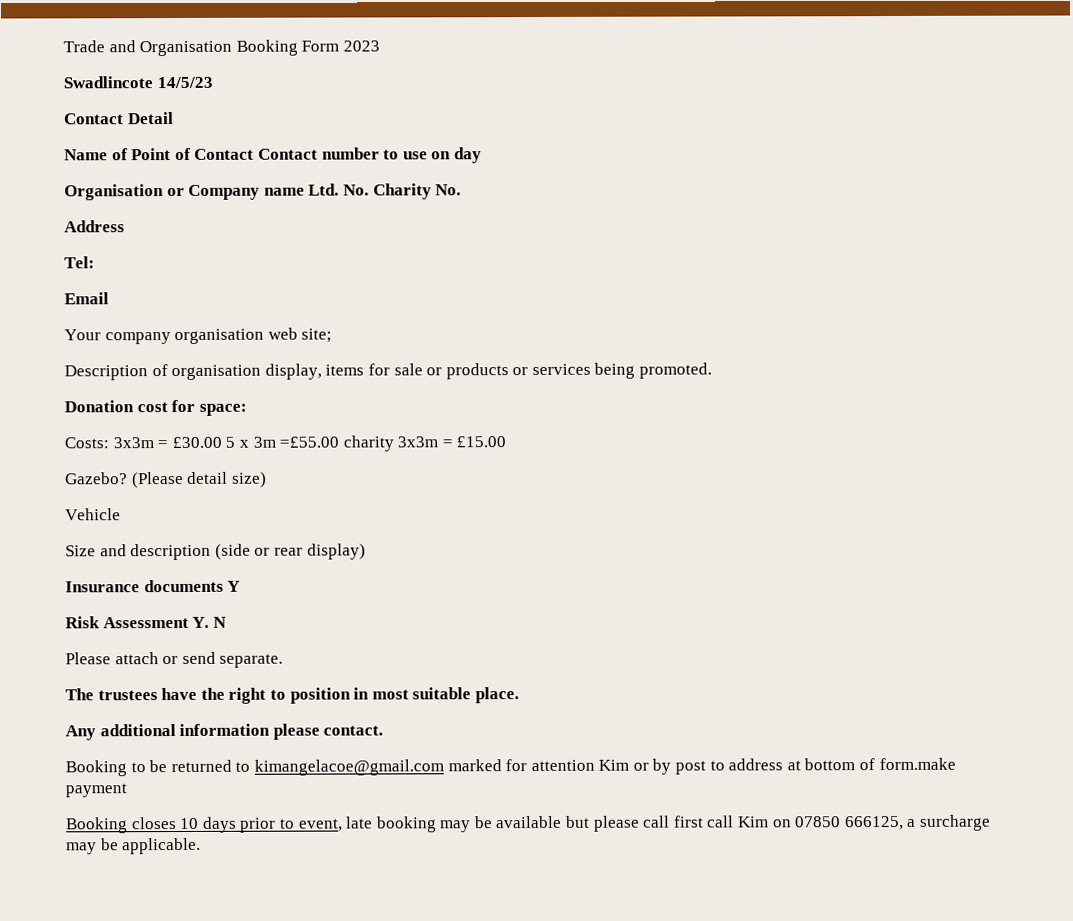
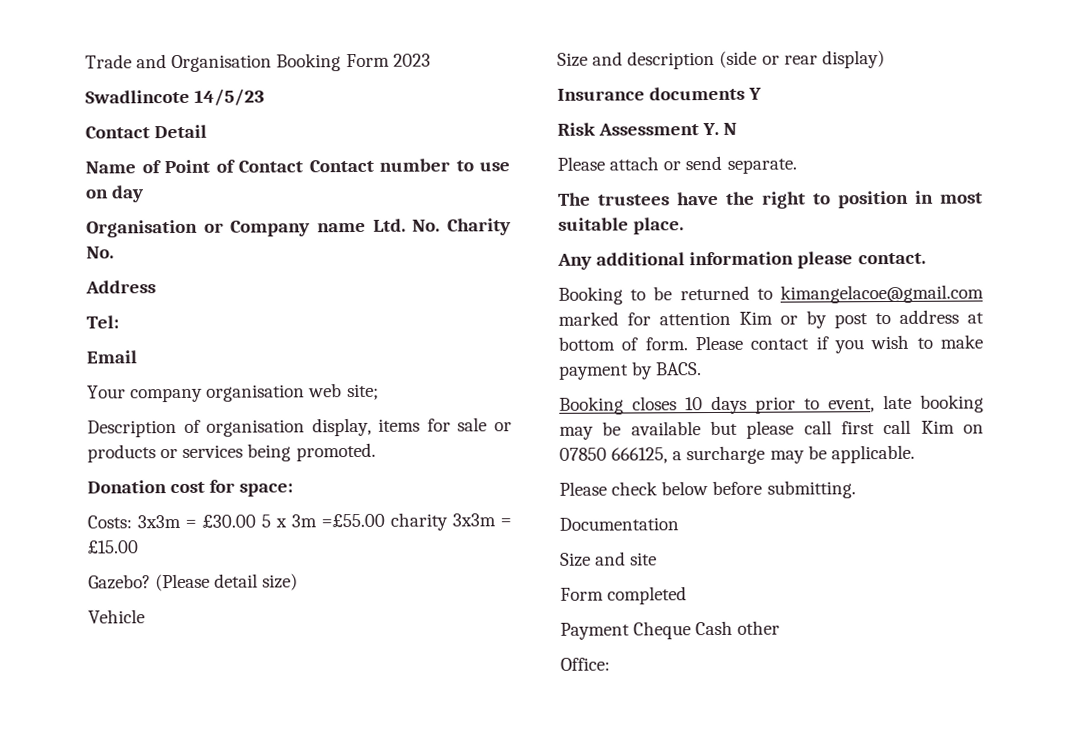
[878,757,956,771] form.make -> [644,334,983,354] form. Please contact if you wish to make
(127, 790) none -> [631,361,703,380] by BACS.
(202, 846) none -> [559,480,856,499] [559,517,679,531] [560,551,658,567] [560,586,688,605] [560,620,781,640] [560,657,610,671] // Please check below before submitting. // Documentation // Size and site // Form completed // Payment Cheque Cash other // Office:

